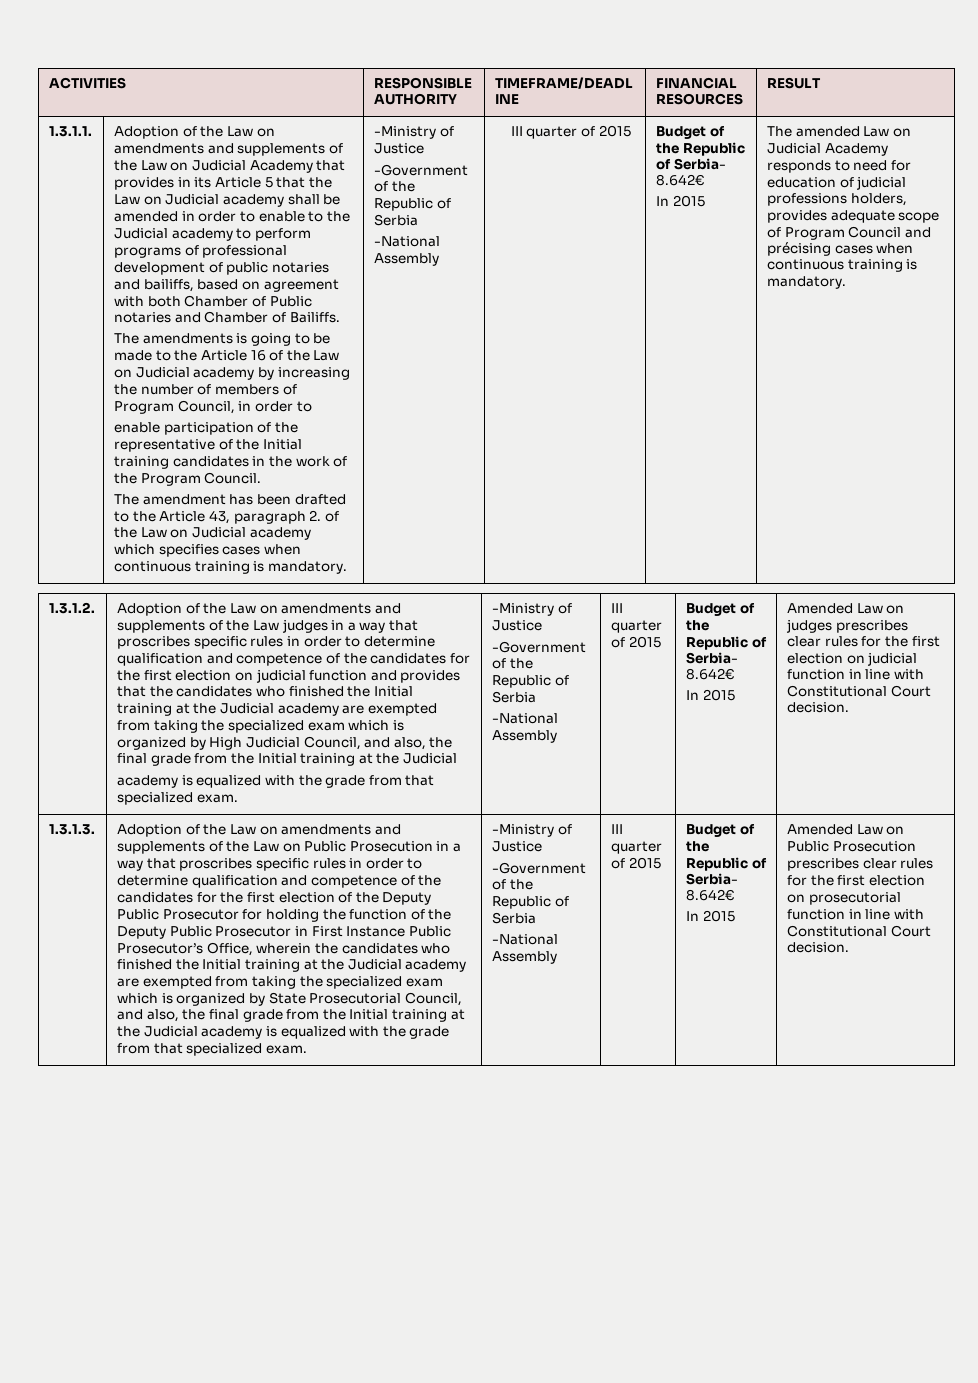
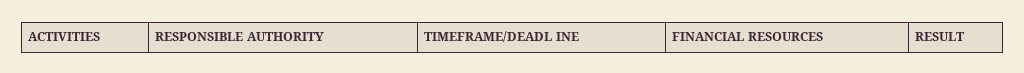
[48,126,92,137] [113,126,275,139] [113,143,343,156] [113,160,346,173] [113,177,332,190] [113,194,341,207] [113,211,350,222] [113,228,311,241] [113,245,288,258] [113,262,329,275] [113,279,339,292] [113,295,312,307] [113,311,340,323] [113,333,331,346] [113,350,340,361] [113,367,350,380] [113,384,297,395] [113,400,312,414] [113,422,298,435] [113,439,302,452] [113,456,348,469] [113,472,262,486] [113,494,346,505] [113,510,339,524] [113,527,311,540] [113,544,301,557] [113,561,347,574] [373,126,454,139] [373,143,424,154] [373,164,468,176] [373,181,415,192] [373,198,451,211] [373,214,418,226] [373,236,440,247] [373,253,439,266] [510,125,631,139] [655,126,725,139] [655,142,745,156] [655,158,726,170] [655,174,704,186] [655,195,705,207] [766,126,911,137] [766,143,888,156] [766,160,911,173] [766,176,907,190] [766,193,907,206] [766,210,940,223] [766,226,931,240] [766,242,914,256] [766,259,918,272] [766,276,846,289] [48,602,95,614] [116,603,401,616] [116,619,419,633] [116,636,435,649] [116,653,470,666] [116,669,461,683] [116,686,413,697] [116,703,437,716] [116,720,404,733] [116,736,453,750] [116,753,458,766] [116,775,435,788] [116,792,238,805] [491,603,572,616] [491,620,542,631] [491,641,586,653] [491,658,533,669] [491,675,569,688] [491,691,536,703] [491,713,558,724] [491,730,557,743] [610,603,623,613] [610,620,662,633] [610,636,661,648] [685,603,755,616] [685,620,709,631] [685,636,767,650] [685,652,738,664] [685,668,734,680] [685,689,735,701] [786,603,905,614] [785,619,908,633] [786,636,940,647] [786,652,918,666] [786,669,924,680] [786,685,931,697] [786,702,849,713] [48,824,95,835] [116,824,401,837] [116,841,462,854] [116,858,423,871] [116,875,442,888] [116,892,432,905] [116,909,452,922] [116,926,451,939] [116,942,451,956] [116,959,467,972] [116,976,443,989] [116,992,462,1006] [116,1009,465,1022] [116,1026,450,1039] [116,1043,307,1056] [491,824,572,837] [491,841,542,852] [491,862,586,874] [491,879,533,890] [491,896,569,909] [491,912,536,924] [491,934,558,945] [491,951,557,964] [610,824,623,834] [610,841,662,854] [610,857,661,869] [685,824,755,837] [685,841,709,852] [685,857,767,871] [685,873,738,885] [685,889,734,901] [685,910,735,922] [786,824,905,835] [786,841,916,852] [786,858,934,871] [786,875,925,886] [786,892,901,905] [786,909,924,920] [786,925,931,937] [786,942,849,953] // 1.3.1.1. | Adoption of the Law on amendments and supplements of the Law on Judicial Academy that provides in its Article 5 that the Law on Judicial academy shall be amended in order to enable to the Judicial academy to perform programs of professional development of public notaries and bailiffs, based on agreement with both Chamber of Public notaries and Chamber of Bailiffs. // The amendments is going to be made to the Article 16 of the Law on Judicial academy by increasing the number of members of Program Council, in order to // enable participation of the representative of the Initial training candidates in the work of the Program Council. // The amendment has been drafted to the Article 43, paragraph 2. of the Law on Judicial academy which specifies cases when continuous training is mandatory. | -Ministry of Justice // -Government of the Republic of Serbia // -National Assembly | III quarter of 2015 | Budget of the Republic of Serbia- 8.642€ // In 2015 | The amended Law on Judicial Academy responds to need for education of judicial professions holders, provides adequate scope of Program Council and précising cases when continuous training is mandatory. // 1.3.1.2. | Adoption of the Law on amendments and supplements of the Law judges in a way that proscribes specific rules in order to determine qualification and competence of the candidates for the first election on judicial function and provides that the candidates who finished the Initial training at the Judicial academy are exempted from taking the specialized exam which is organized by High Judicial Council, and also, the final grade from the Initial training at the Judicial // academy is equalized with the grade from that specialized exam. | -Ministry of Justice // -Government of the Republic of Serbia // -National Assembly | III quarter of 2015 | Budget of the Republic of Serbia- 8.642€ // In 2015 | Amended Law on judges prescribes clear rules for the first election on judicial function in line with Constitutional Court decision. // 1.3.1.3. | Adoption of the Law on amendments and supplements of the Law on Public Prosecution in a way that proscribes specific rules in order to determine qualification and competence of the candidates for the first election of the Deputy Public Prosecutor for holding the function of the Deputy Public Prosecutor in First Instance Public Prosecutor’s Office, wherein the candidates who finished the Initial training at the Judicial academy are exempted from taking the specialized exam which is organized by State Prosecutorial Council, and also, the final grade from the Initial training at the Judicial academy is equalized with the grade from that specialized exam. | -Ministry of Justice // -Government of the Republic of Serbia // -National Assembly | III quarter of 2015 | Budget of the Republic of Serbia- 8.642€ // In 2015 | Amended Law on Public Prosecution prescribes clear rules for the first election on prosecutorial function in line with Constitutional Court decision. -> (966, 36) none

